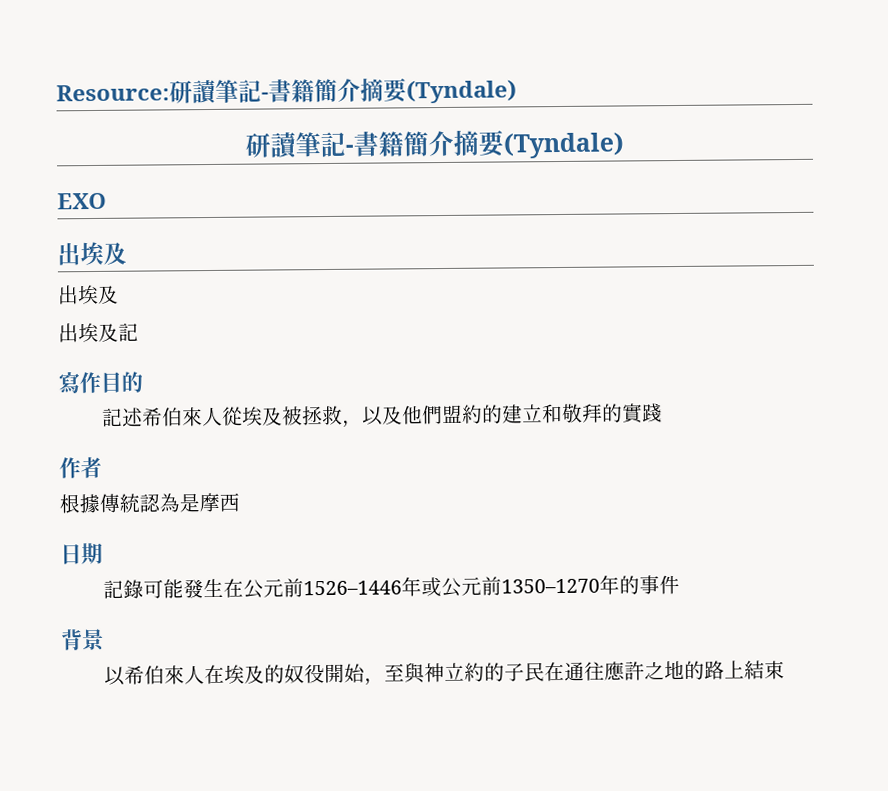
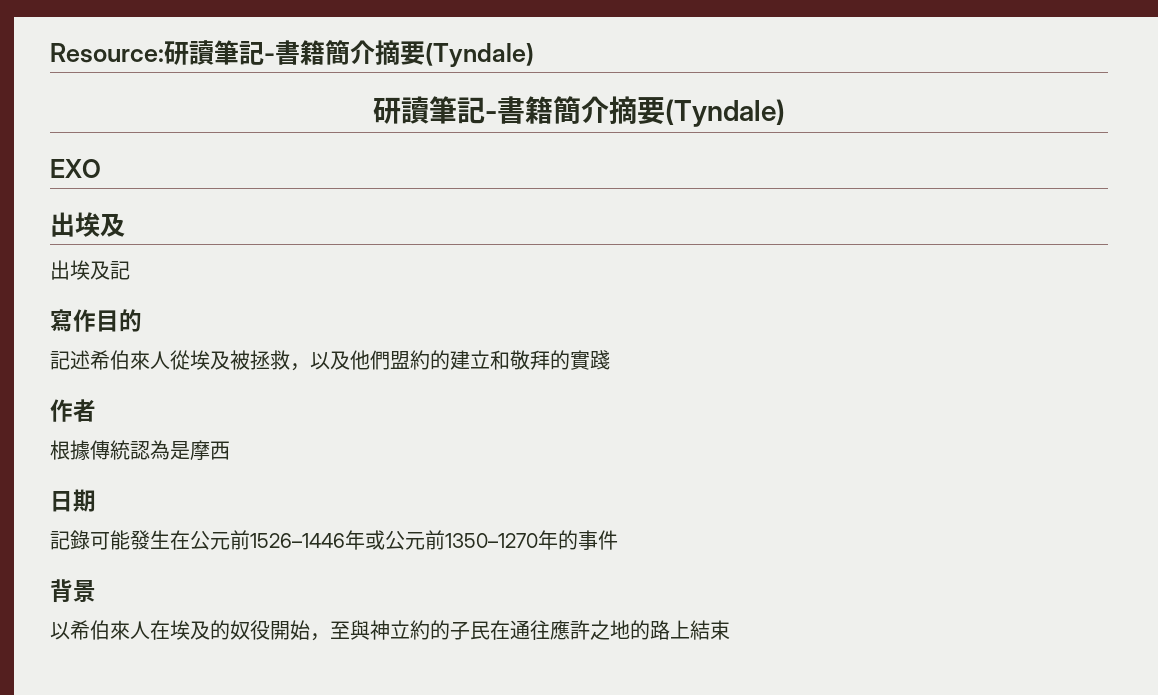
[58,322,119,343] // 出埃及 -> (110, 270) none

